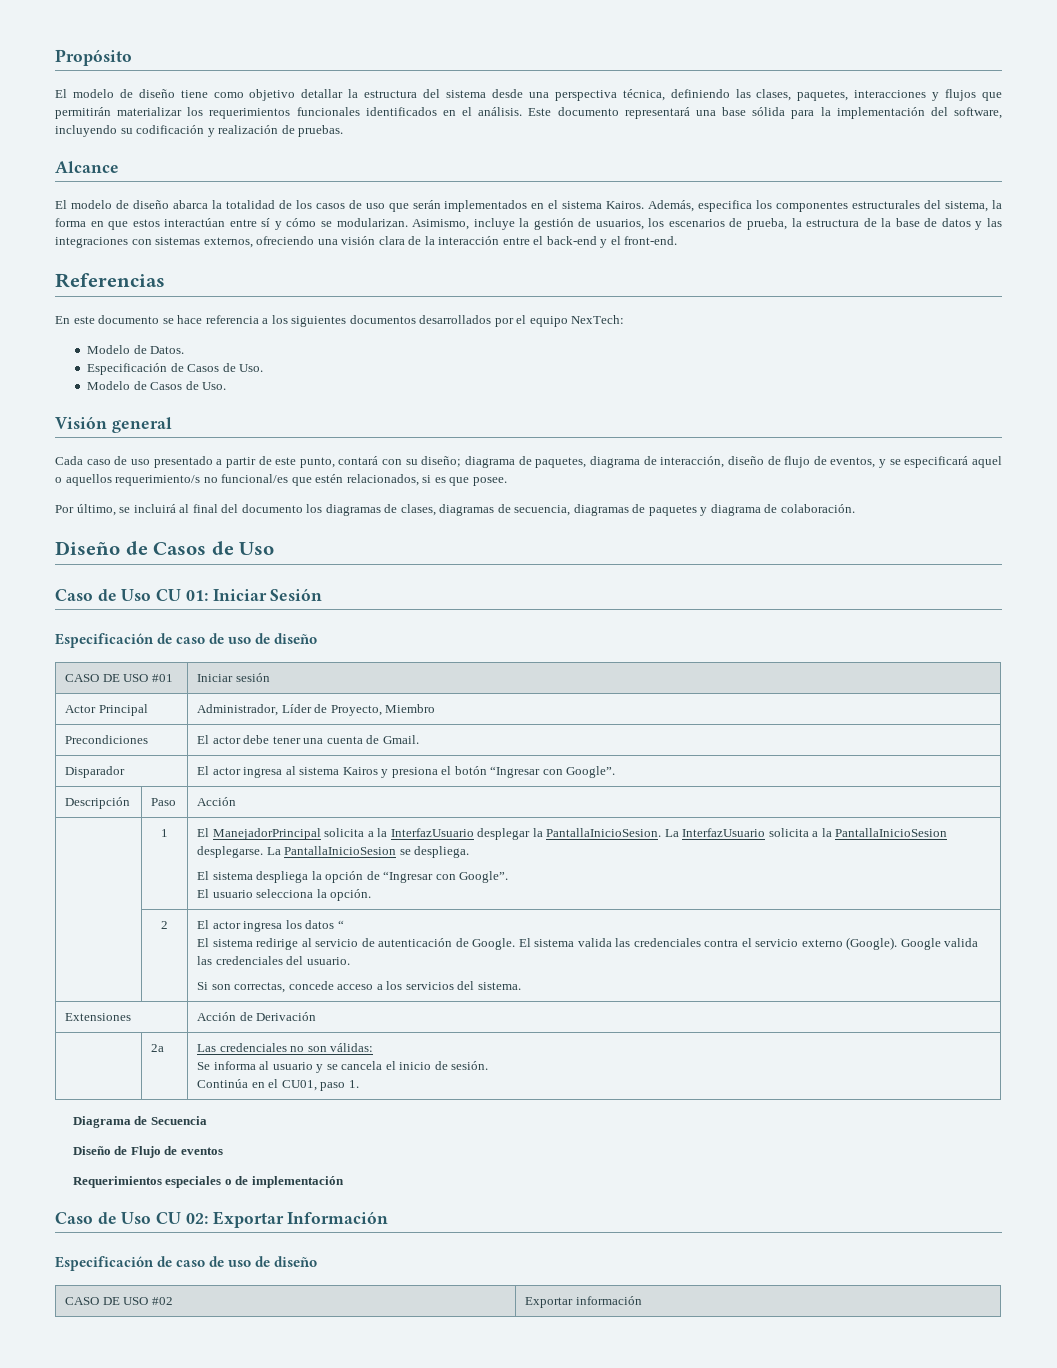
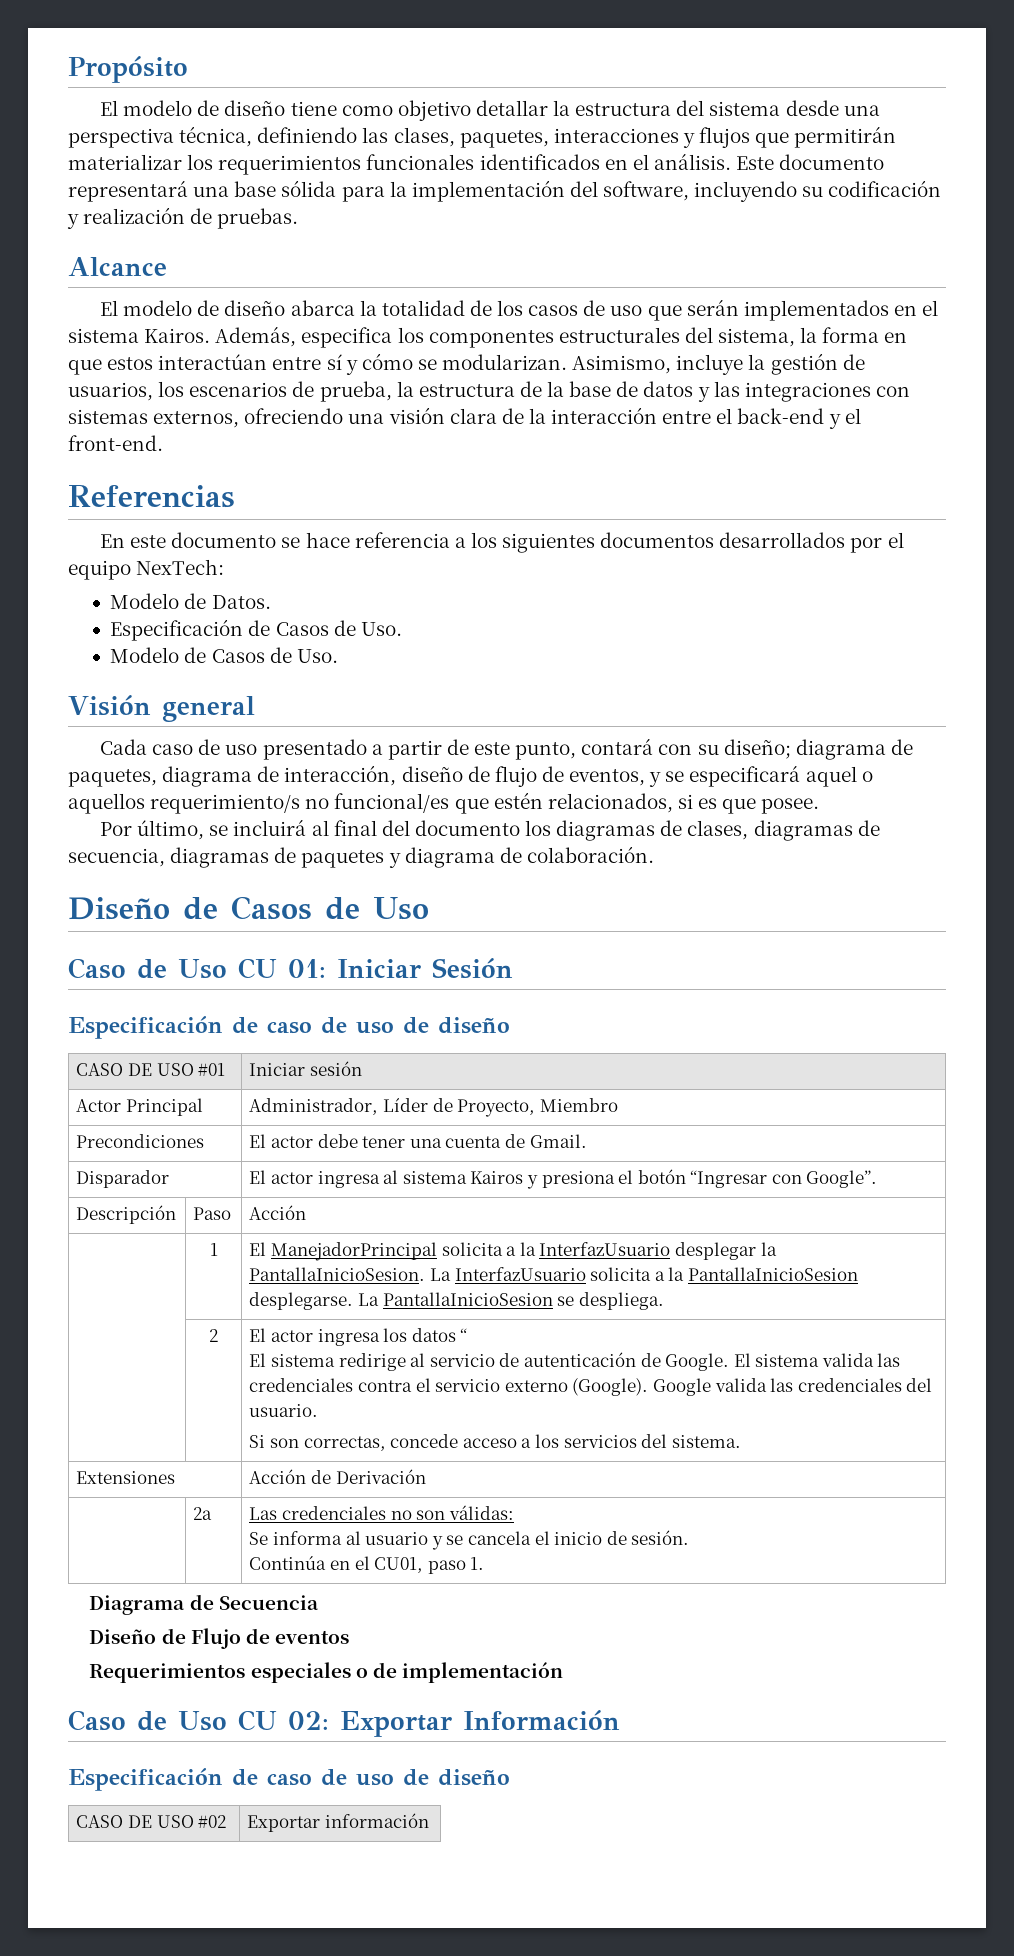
[197,871,509,883] [197,889,372,901] // El sistema despliega la opción de “Ingresar con Google”. // El usuario selecciona la opción. -> (664, 1301) none

